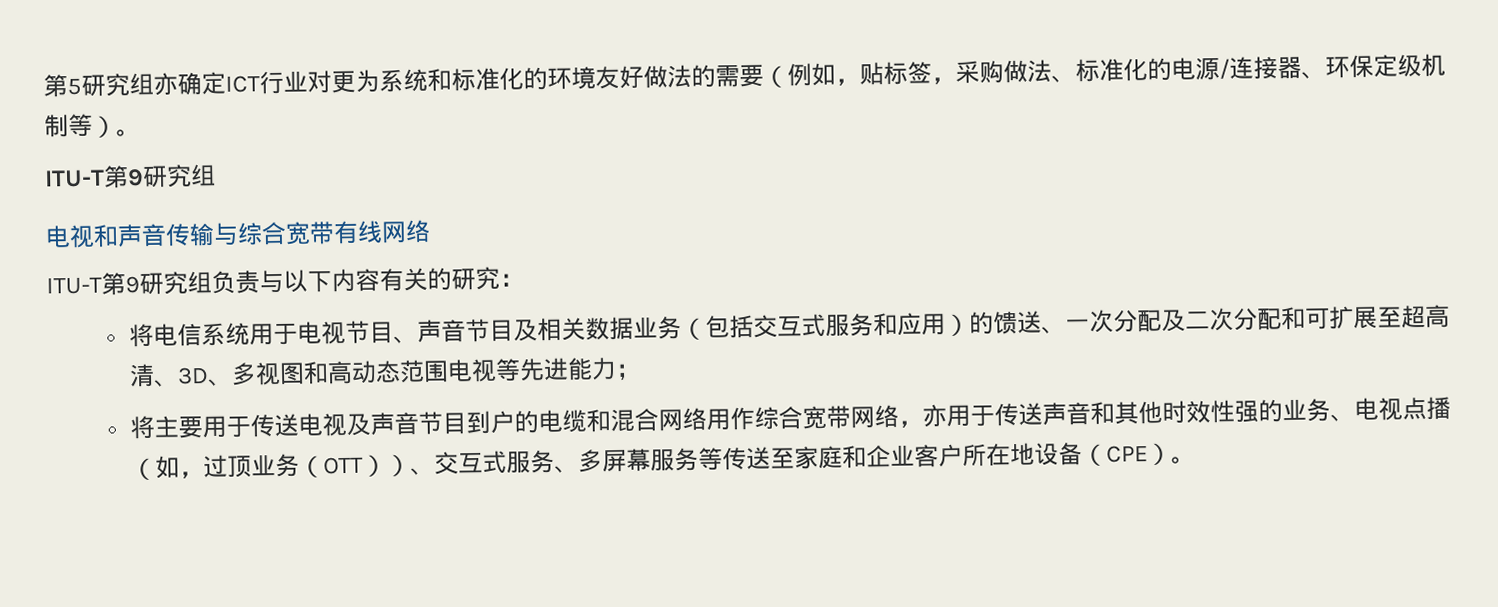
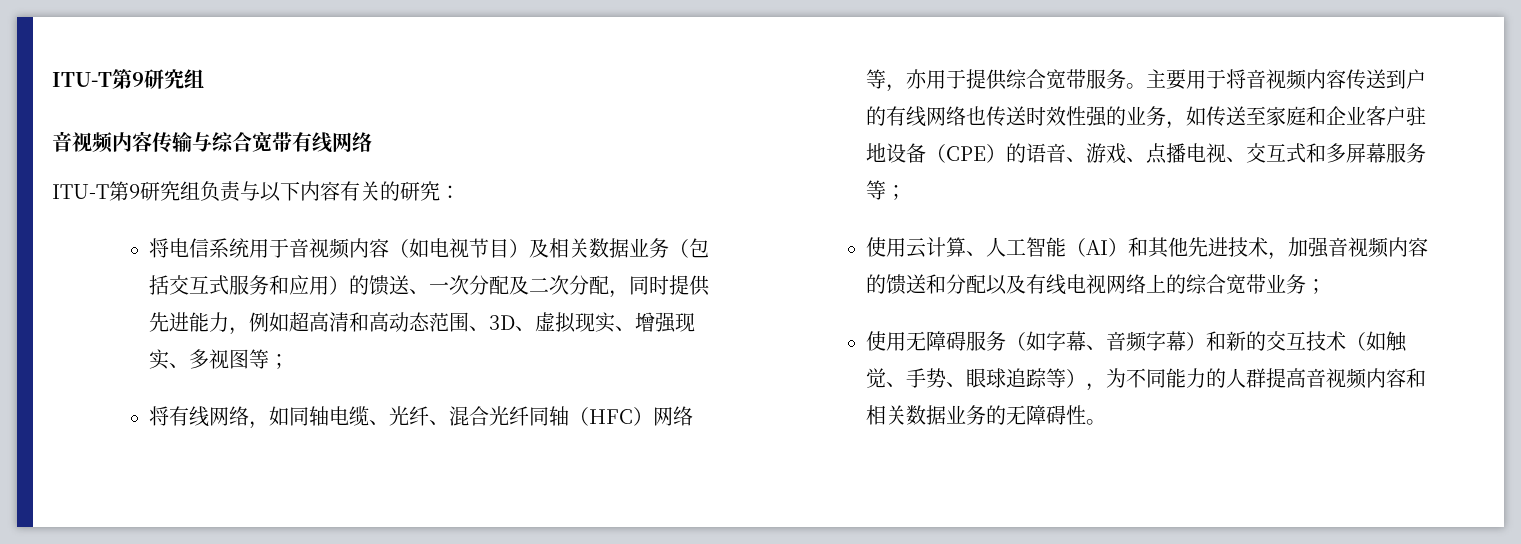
[43,53,1446,98] [44,113,141,138] 第5研究组亦确定ICT行业对更为系统和标准化的环境友好做法的需要（例如，贴标签，采购做法、标准化的电源/连接器、环保定级机制等）。 // -> (52, 79) none
[45,223,167,249] 电视和声音 -> [52,131,152,153] 音视频内容
[296,318,514,345] 电视节目、声音节目 -> [289,238,530,259] 音视频内容（如电视节目）
[1280,304,1450,331] [128,356,641,388] [129,396,1451,440] [130,447,723,481] 和可扩展至超高清、3D、多视图和高动态范围电视等先进能力； // 将主要用于传送电视及声音节目到户的电缆和混合网络用作综合宽带网络，亦用于传送声音和其他时效性强的业务、电视点播（如，过顶业务（OTT））、交互式服务、多屏幕服务等 -> [609,275,711,298] [149,312,696,335] [149,349,290,370] [149,406,694,429] [866,69,1427,92] [866,106,1207,129] ，同时提供先进能力，例如超高清和高动态范围、3D、虚拟现实、增强现实、多视图等； // 将有线网络，如同轴电缆、光纤、混合光纤同轴（HFC）网络等，亦用于提供综合宽带服务。主要用于将音视频内容传送到户的有线网络也传送时效性强的业务，如
[961,443,1011,467] 所在 -> [1406,106,1427,126] 驻
(1172, 454) none -> [1006,143,1427,164] [866,180,907,200] [866,237,1429,260] [866,274,1327,295] [866,331,1408,352] [866,368,1427,391] [866,405,1087,425] 的语音、游戏、点播电视、交互式和多屏幕服务等； // 使用云计算、人工智能（AI）和其他先进技术，加强音视频内容的馈送和分配以及有线电视网络上的综合宽带业务； // 使用无障碍服务（如字幕、音频字幕）和新的交互技术（如触觉、手势、眼球追踪等），为不同能力的人群提高音视频内容和相关数据业务的无障碍性

